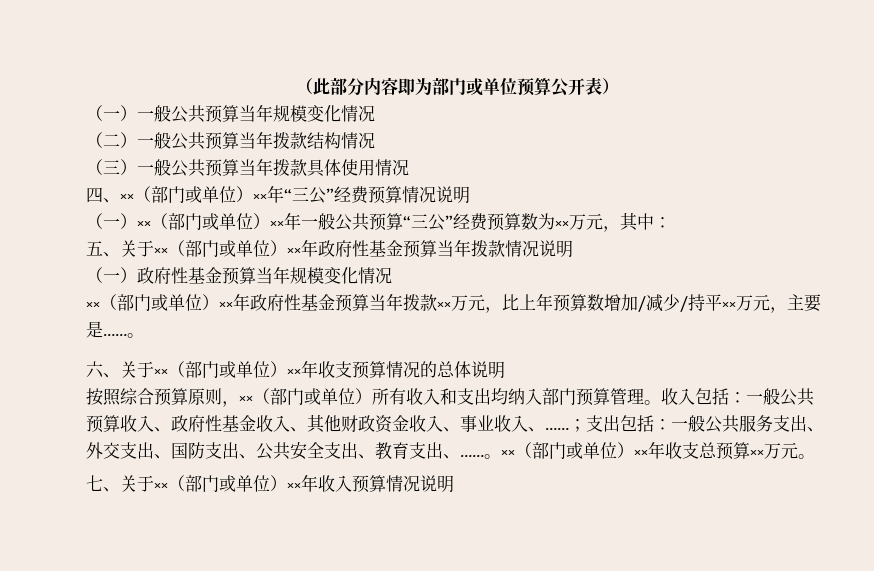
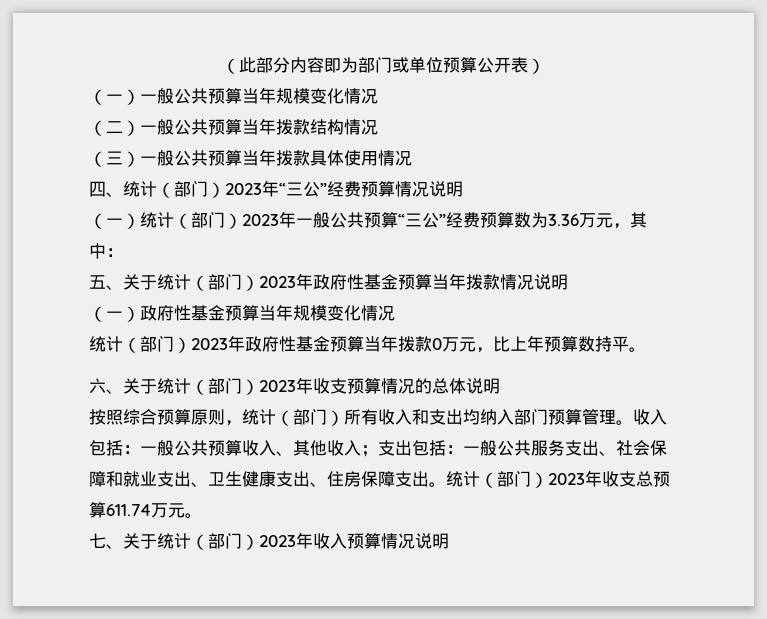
[120,186,267,203] ××（部门或单位）×× -> [123,181,262,198] 统计（部门）2023
[137,213,284,230] ××（部门或单位）×× -> [140,212,279,229] 统计（部门）2023
[555,221,569,228] ×× -> [548,214,579,226] 3.36
[154,240,301,257] ××（部门或单位）×× -> [157,274,296,291] 统计（部门）2023
[86,293,451,312] ××（部门或单位）××年政府性基金预算当年拨款×× -> [89,335,442,353] 统计（部门）2023年政府性基金预算当年拨款0
[604,294,821,313] [86,321,144,338] [86,361,301,378] 增加/减少/持平××万元，主要是……。 // 六、关于××（部门或单位）×× -> [595,336,646,352] [89,378,296,395] 持平。 // 六、关于统计（部门）2023
[239,388,355,405] ××（部门或单位 -> [242,409,327,426] 统计（部门
[171,414,569,433] 政府性基金收入、其他财政资金收入、事业收入、…… -> [293,440,361,456] 其他收入
[86,442,648,460] 外交支出、国防支出、公共安全支出、教育支出、……。××（部门或单位）×× -> [616,440,667,456] [89,471,585,488] 社会保障和就业支出、卫生健康支出、住房保障支出。统计（部门）2023
[750,450,764,457] ×× -> [106,504,151,516] 611.74
[154,475,301,492] ××（部门或单位）×× -> [157,533,296,550] 统计（部门）2023

